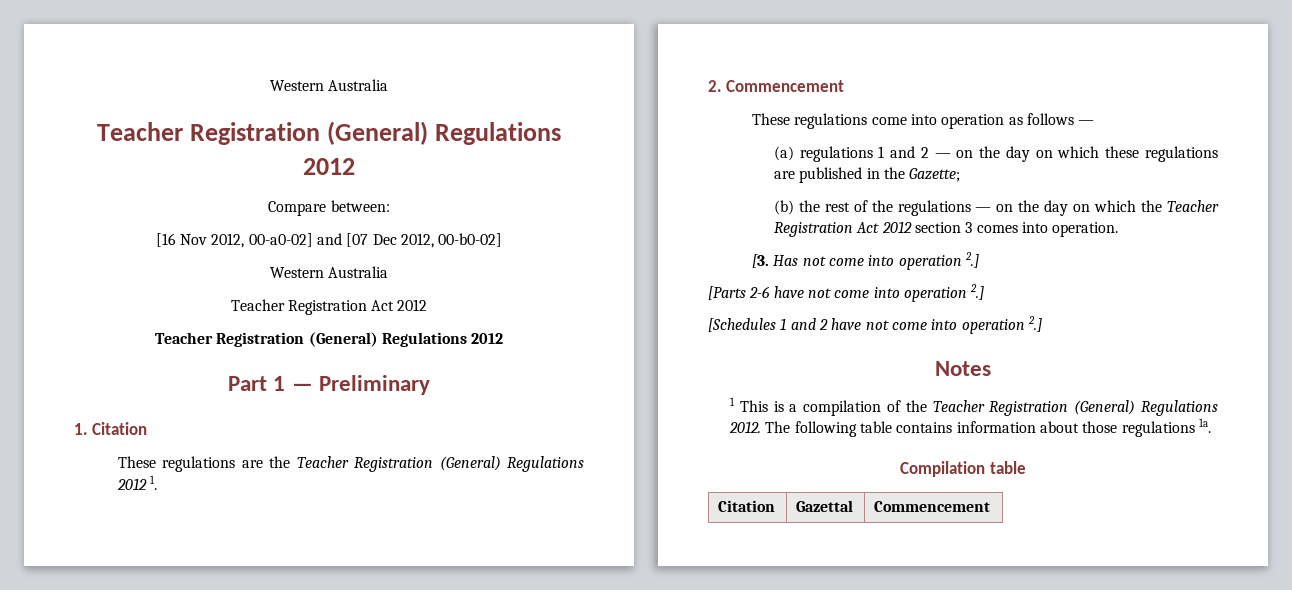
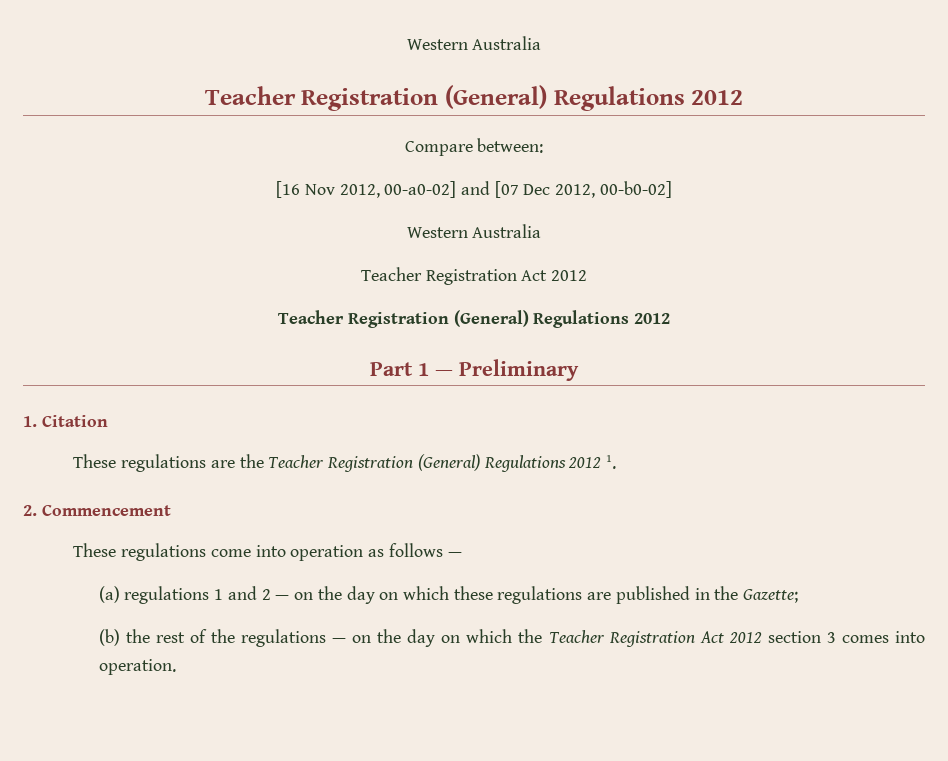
[751,252,979,270] [708,284,985,302] [708,316,1042,334] [935,361,991,376] [729,397,1218,416] [728,418,1211,437] [900,461,1026,477] [718,500,776,512] [796,500,854,512] [874,501,991,512] // [3. Has not come into operation 2.] // [Parts 2-6 have not come into operation 2.] // [Schedules 1 and 2 have not come into operation 2.] // Notes // 1 This is a compilation of the Teacher Registration (General) Regulations 2012. The following table contains information about those regulations 1a. // Compilation table // Citation | Gazettal | Commencement -> (176, 667) none

